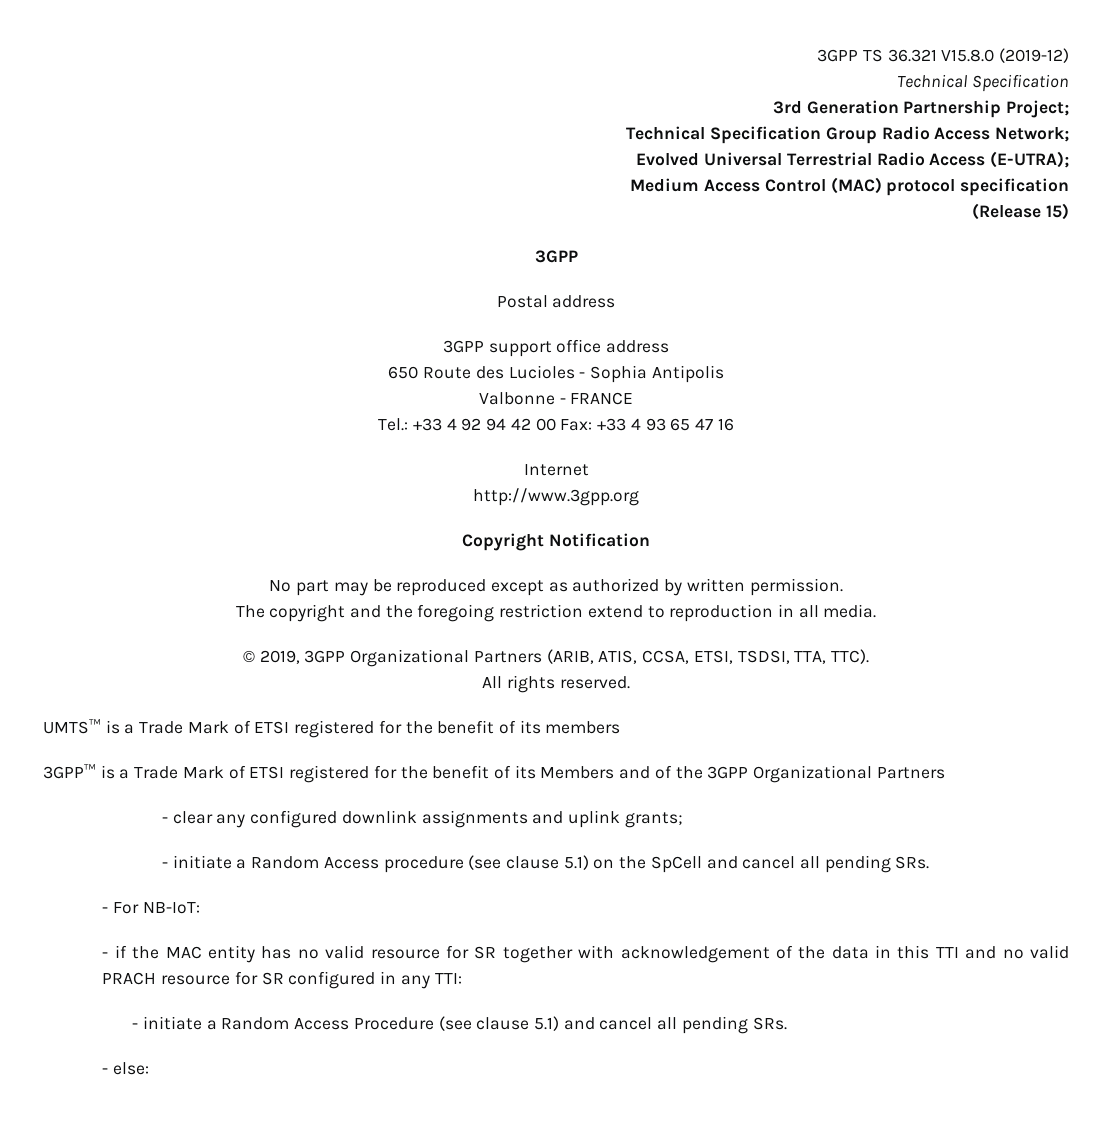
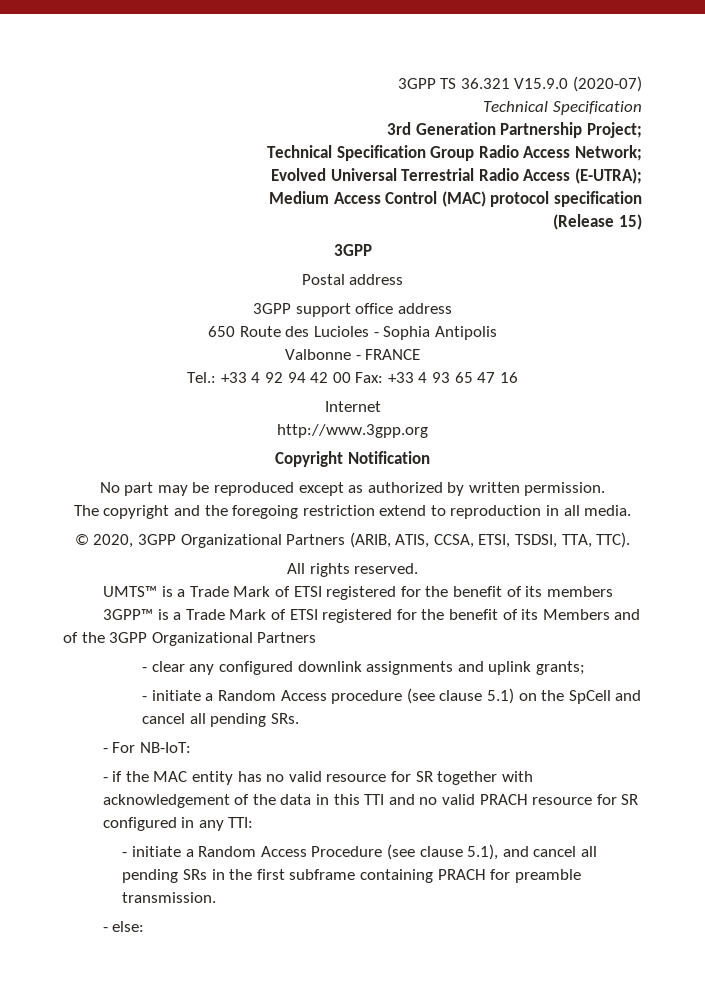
[941,48,1069,63] V15.8.0 (2019-12) -> [514,76,642,92] V15.9.0 (2020-07)
[259,650,300,664] 2019, -> [93,534,134,548] 2020,
[533,1016,787,1034] 5.1) and cancel all pending SRs. -> [467,844,597,860] [122,869,581,883] [122,892,217,903] 5.1), and cancel all pending SRs in the first subframe containing PRACH for preamble transmission.

